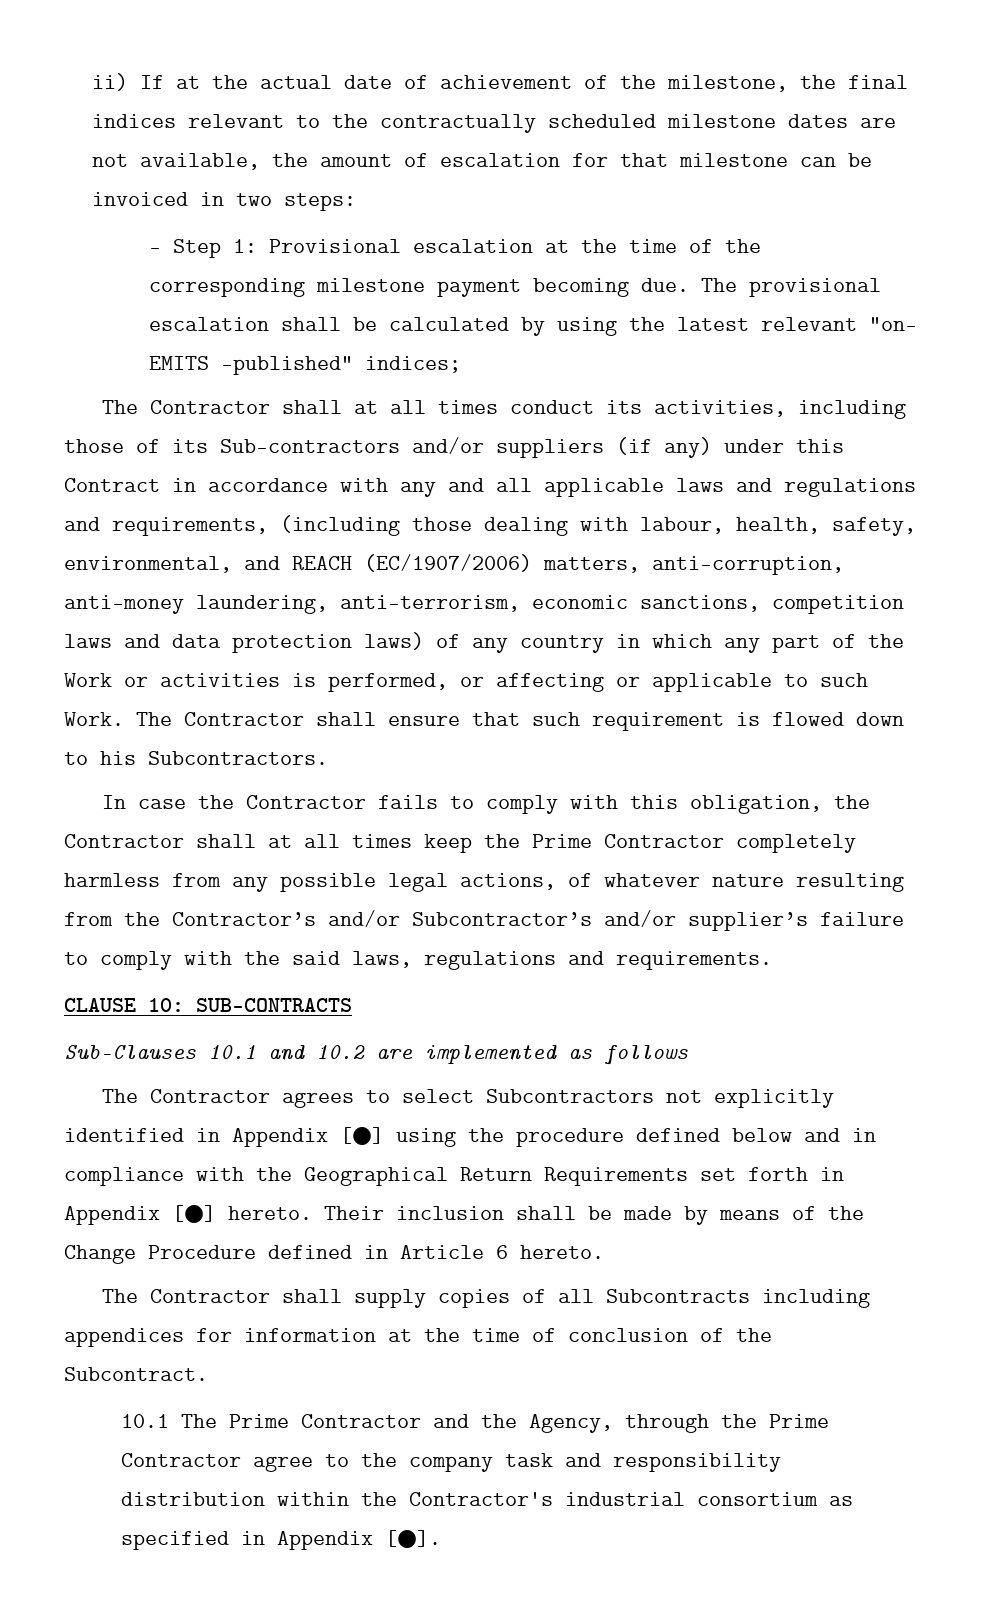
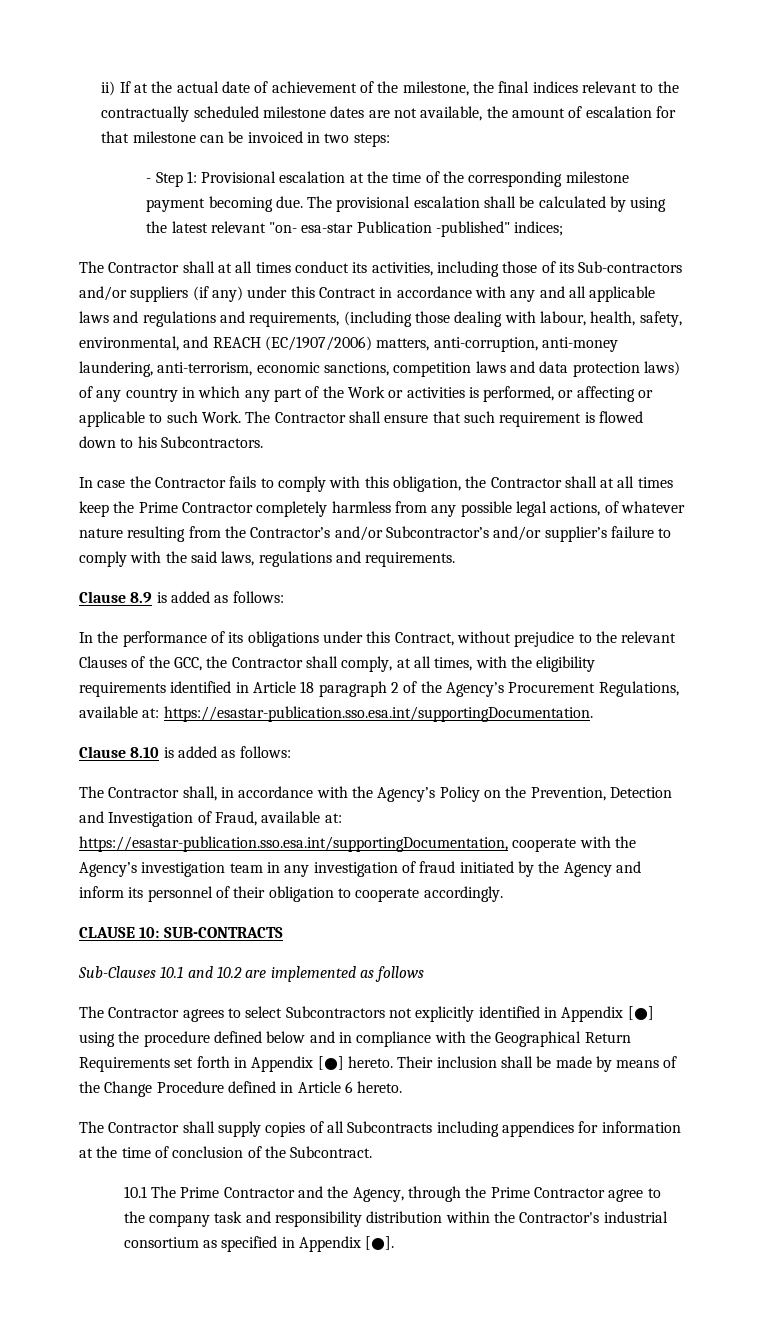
[149,356,210,370] EMITS -> [301,221,432,233] esa-star Publication
(772, 960) none -> [79,591,284,603] [79,631,677,647] [79,656,596,672] [79,681,679,697] [79,706,593,722] [79,746,291,758] [79,786,672,802] [79,811,342,827] [79,836,636,852] [79,861,641,877] [79,886,503,902] // Clause 8.9 is added as follows: // In the performance of its obligations under this Contract, without prejudice to the relevant Clauses of the GCC, the Contractor shall comply, at all times, with the eligibility requirements identified in Article 18 paragraph 2 of the Agency’s Procurement Regulations, available at: https://esastar-publication.sso.esa.int/supportingDocumentation. // Clause 8.10 is added as follows: // The Contractor shall, in accordance with the Agency’s Policy on the Prevention, Detection and Investigation of Fraud, available at: https://esastar-publication.sso.esa.int/supportingDocumentation, cooperate with the Agency’s investigation team in any investigation of fraud initiated by the Agency and inform its personnel of their obligation to cooperate accordingly.

